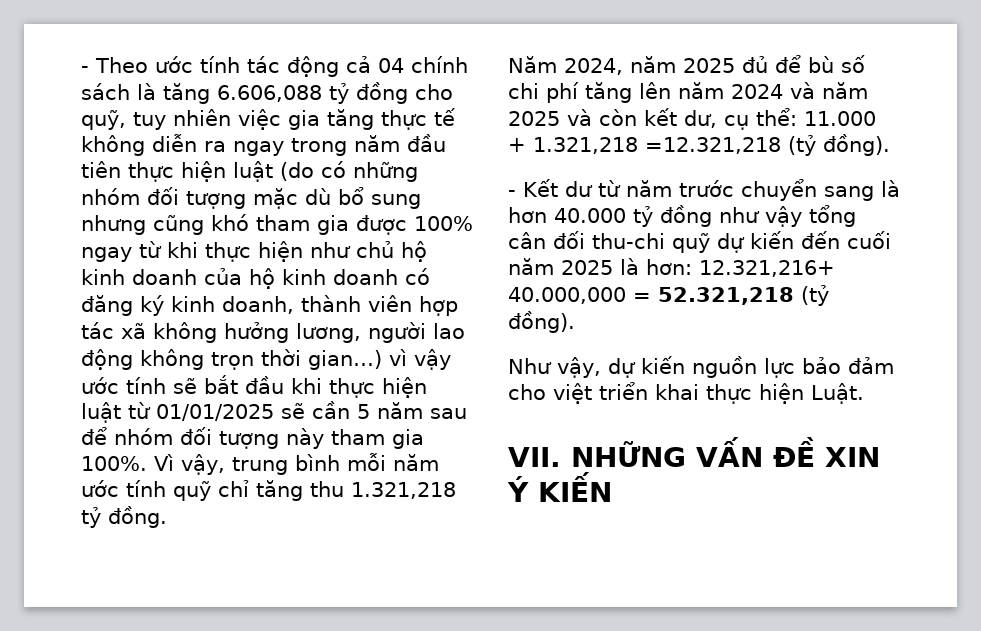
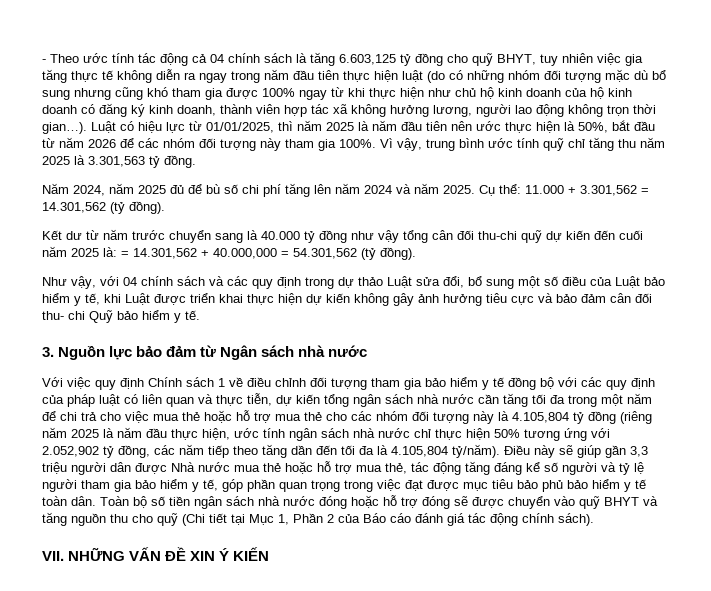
[217,85,322,102] 6.606,088 -> [339,54,396,65] 6.603,125
[81,110,126,130] quỹ, -> [472,53,536,66] quỹ BHYT,
[308,349,451,370] [81,375,427,398] [81,401,467,423] [81,427,107,445] gian…) vì vậy ước tính sẽ bắt đầu khi thực hiện luật từ 01/01/2025 sẽ cần 5 năm sau để -> [42,120,655,134] [42,137,159,148] gian…). Luật có hiệu lực từ 01/01/2025, thì năm 2025 là năm đầu tiên nên ước thực hiện là 50%, bắt đầu từ năm 2026 để các
[347,453,439,471] mỗi năm -> (484, 143) none
[351,482,456,499] 1.321,218 -> [640,137,665,148] [42,155,145,167] năm 2025 là 3.301,563
[508,108,876,130] [508,134,890,156] [508,190,516,197] 2025 và còn kết dư, cụ thể: 11.000 + 1.321,218 =12.321,218 (tỷ đồng). // - -> [443,184,649,196] [42,201,165,214] 2025. Cụ thể: 11.000 + 3.301,562 = 14.301,562 (tỷ đồng). //
[508,207,547,223] hơn -> (258, 235) none
[620,258,835,277] là hơn: 12.321,216+ -> [103,247,209,259] là: = 14.301,562 +
[658,287,794,305] 52.321,218 -> [293,248,357,259] 54.301,562
[608,356,894,378] [508,382,864,404] dự kiến nguồn lực bảo đảm cho việt triển khai thực hiện Luật. -> [100,276,665,289] [42,293,652,306] [42,310,200,323] [42,345,368,360] [42,377,655,390] [42,393,652,407] [42,410,652,424] [42,427,610,441] [42,444,648,458] [42,461,644,475] [42,479,647,492] [42,495,658,509] [42,512,594,526] với 04 chính sách và các quy định trong dự thảo Luật sửa đổi, bổ sung một số điều của Luật bảo hiểm y tế, khi Luật được triển khai thực hiện dự kiến không gây ảnh hưởng tiêu cực và bảo đảm cân đối thu- chi Quỹ bảo hiểm y tế. // 3. Nguồn lực bảo đảm từ Ngân sách nhà nước // Với việc quy định Chính sách 1 về điều chỉnh đối tượng tham gia bảo hiểm y tế đồng bộ với các quy định của pháp luật có liên quan và thực tiễn, dự kiến tổng ngân sách nhà nước cần tăng tối đa trong một năm để chi trả cho việc mua thẻ hoặc hỗ trợ mua thẻ cho các nhóm đối tượng này là 4.105,804 tỷ đồng (riêng năm 2025 là năm đầu thực hiện, ước tính ngân sách nhà nước chỉ thực hiện 50% tương ứng với 2.052,902 tỷ đồng, các năm tiếp theo tăng dần đến tối đa là 4.105,804 tỷ/năm). Điều này sẽ giúp gần 3,3 triệu người dân được Nhà nước mua thẻ hoặc hỗ trợ mua thẻ, tác động tăng đáng kể số người và tỷ lệ người tham gia bảo hiểm y tế, góp phần quan trọng trong việc đạt được mục tiêu bảo phủ bảo hiểm y tế toàn dân. Toàn bộ số tiền ngân sách nhà nước đóng hoặc hỗ trợ đóng sẽ được chuyển vào quỹ BHYT và tăng nguồn thu cho quỹ (Chi tiết tại Mục 1, Phần 2 của Báo cáo đánh giá tác động chính sách).

